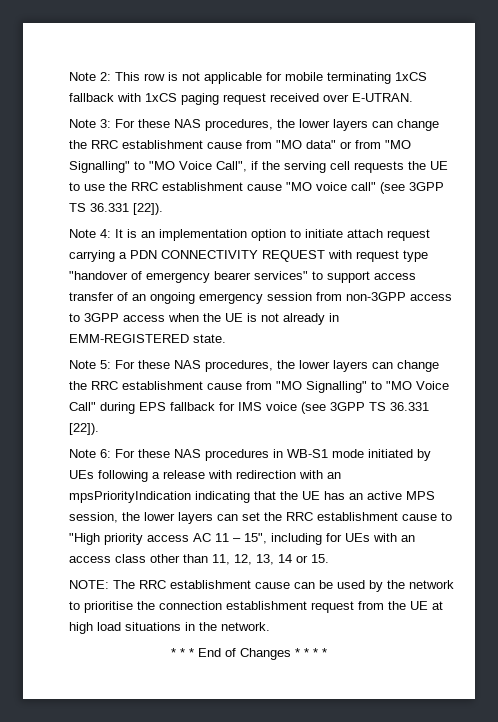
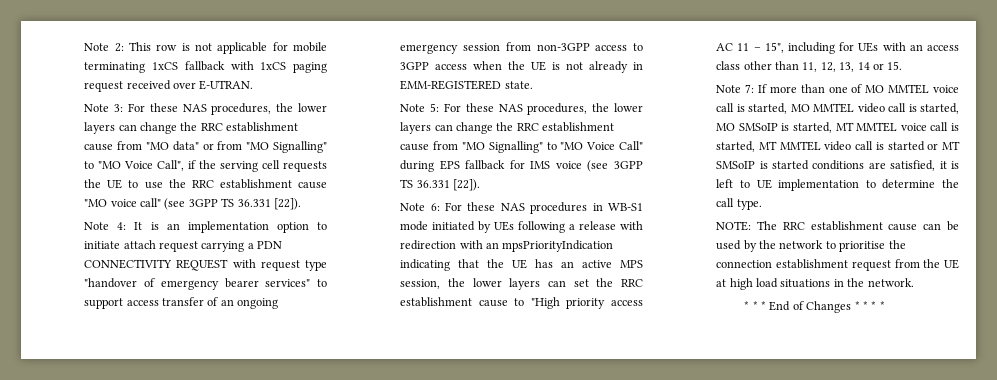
(329, 558) none -> [716,84,959,94] [716,103,959,114] [716,122,959,133] [716,141,960,152] [716,160,959,171] [716,179,959,191] [716,198,762,210] // Note 7: If more than one of MO MMTEL voice call is started, MO MMTEL video call is started, MO SMSoIP is started, MT MMTEL voice call is started, MT MMTEL video call is started or MT SMSoIP is started conditions are satisfied, it is left to UE implementation to determine the call type.

